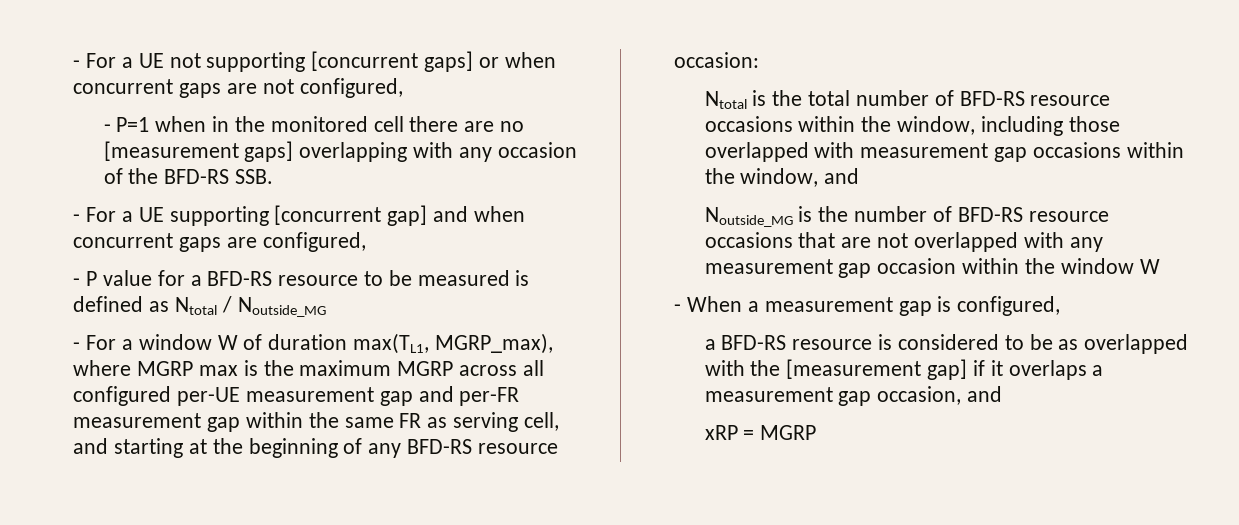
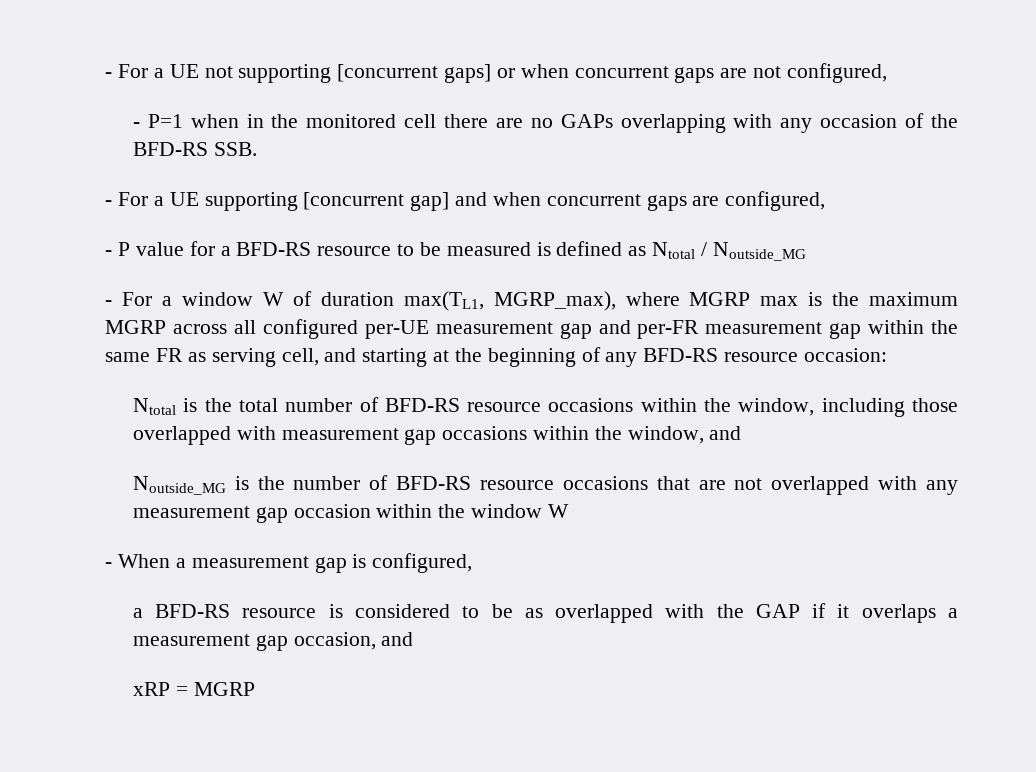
[103,141,294,162] [measurement gaps] -> [560,114,613,128] GAPs
[786,359,968,380] [measurement gap] -> [755,604,800,618] GAP

